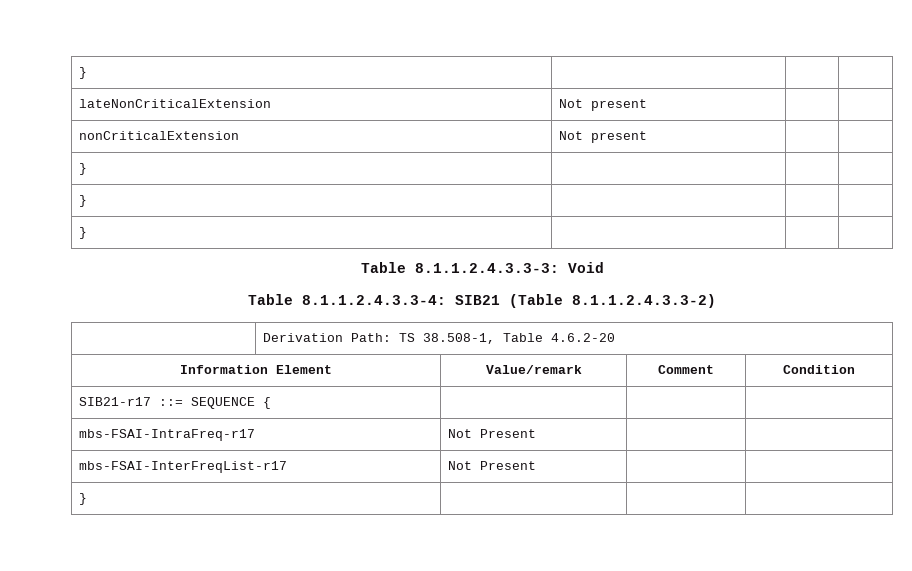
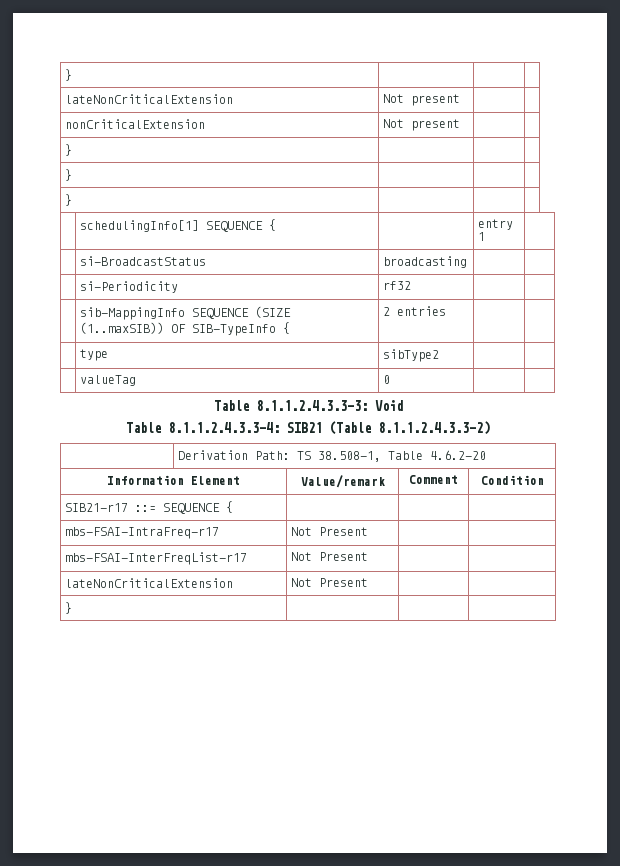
(87, 233) none -> [79,219,276,232] [477,219,513,230] [477,232,485,241] [79,256,206,266] [382,256,467,268] [79,281,178,293] [382,281,411,290] [79,306,291,320] [79,322,290,336] [382,306,446,316] [79,349,108,361] [382,349,439,362] [79,375,136,386] [382,375,390,384] // | schedulingInfo[1] SEQUENCE { | | entry 1 | // | si-BroadcastStatus | broadcasting | | // | si-Periodicity | rf32 | | // | sib-MappingInfo SEQUENCE (SIZE (1..maxSIB)) OF SIB-TypeInfo { | 2 entries | | // | type | sibType2 | | // | valueTag | 0 | |
(536, 465) none -> [64,578,233,588] [290,578,368,587] // lateNonCriticalExtension | Not Present | |

